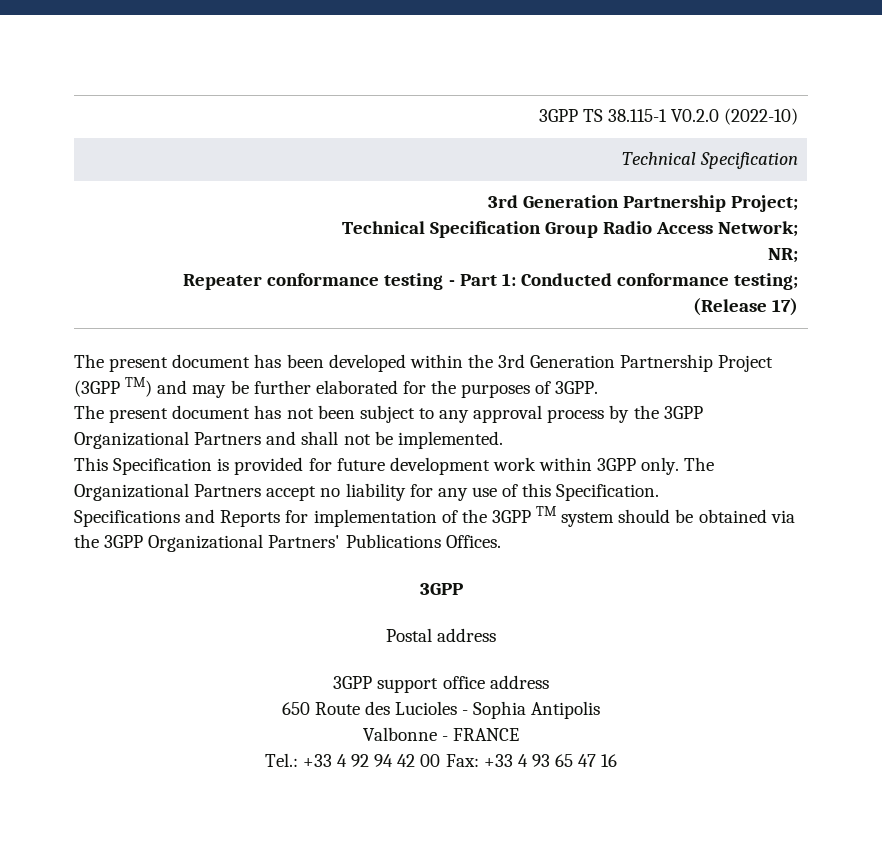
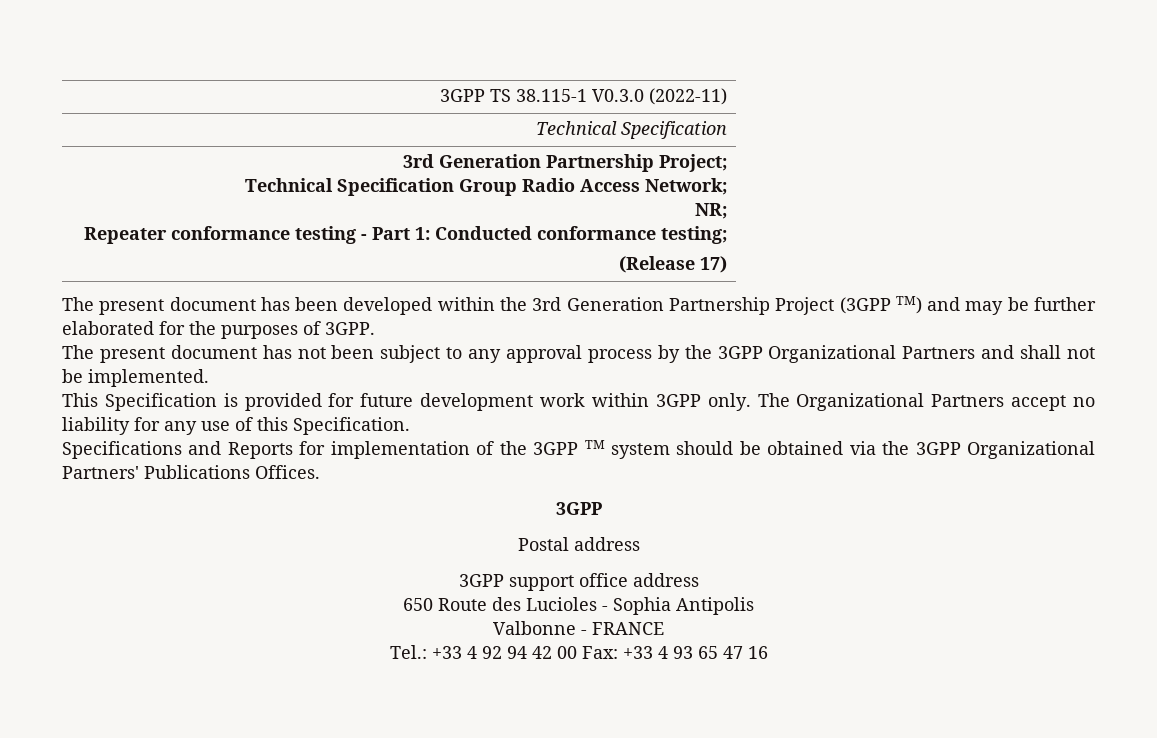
[671,108,799,125] V0.2.0 (2022-10) -> [591,88,727,105] V0.3.0 (2022-11)

